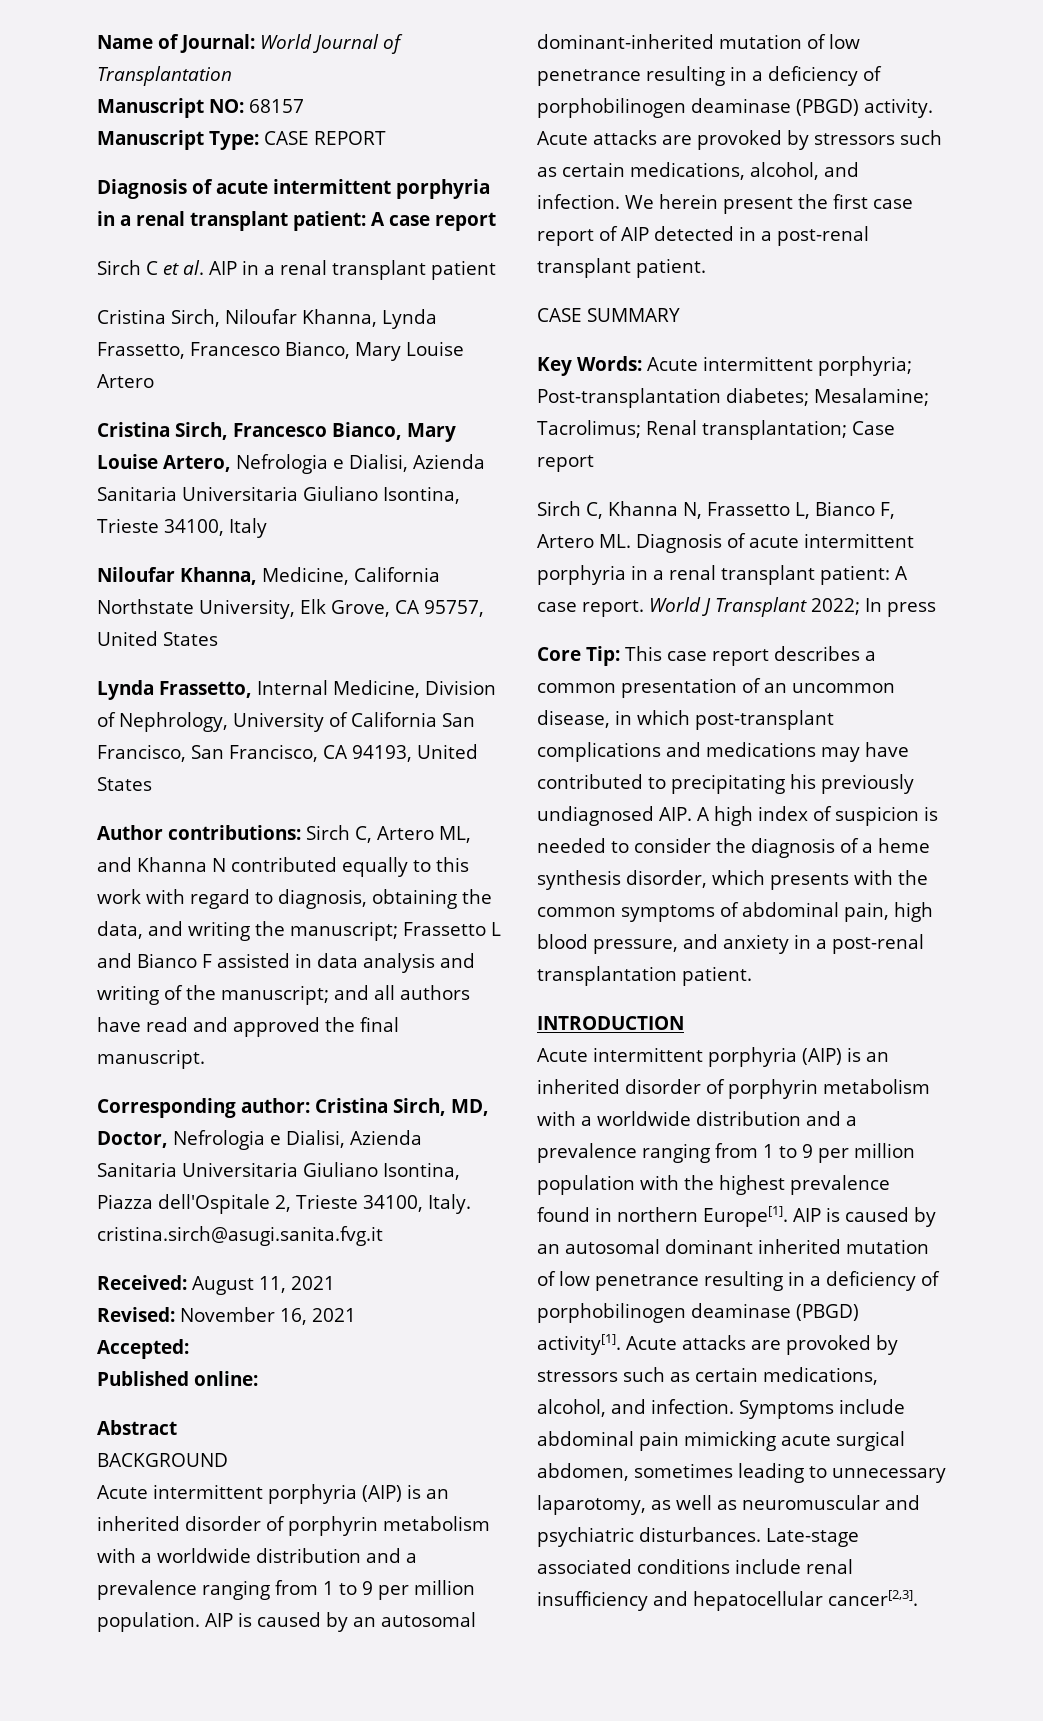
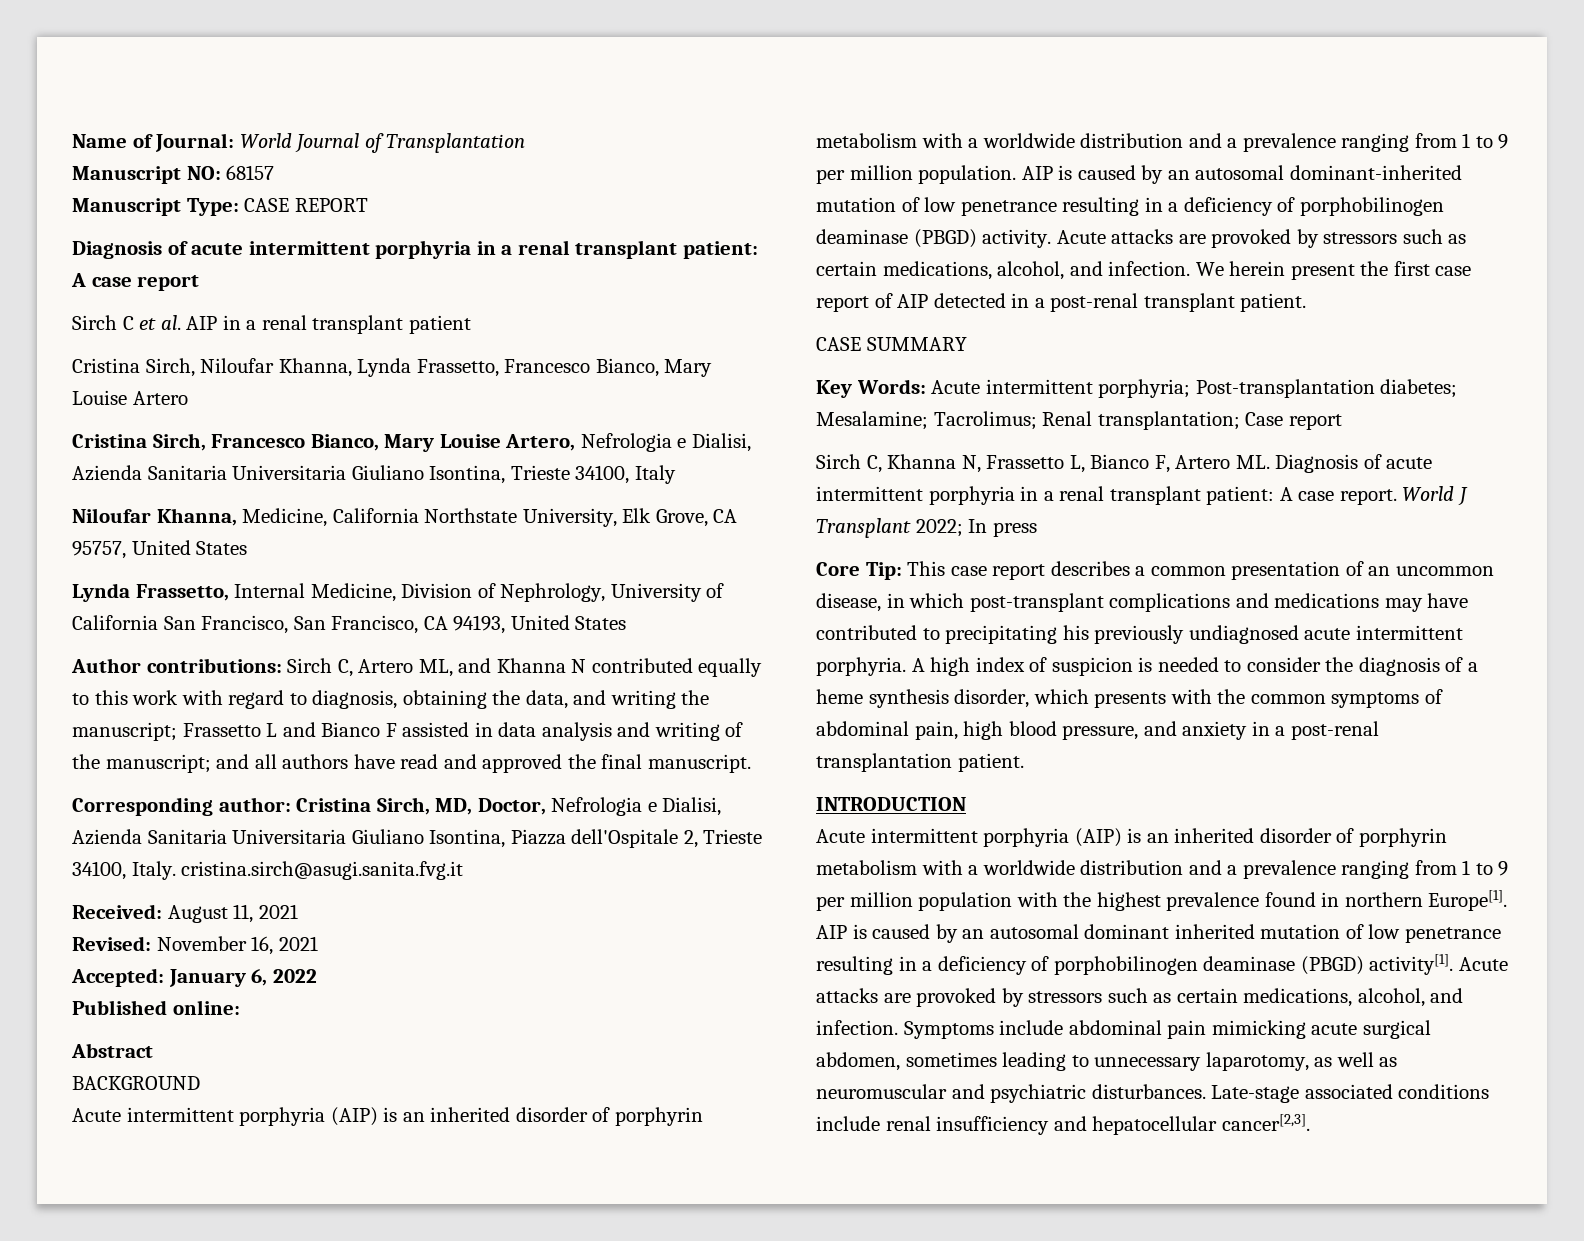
(189, 1349) none -> [168,969,317,987] January 6, 2022
[659,807,692,821] AIP. -> [1304,625,1463,640] [816,657,906,676] acute intermittent porphyria.

